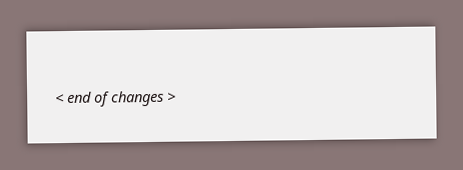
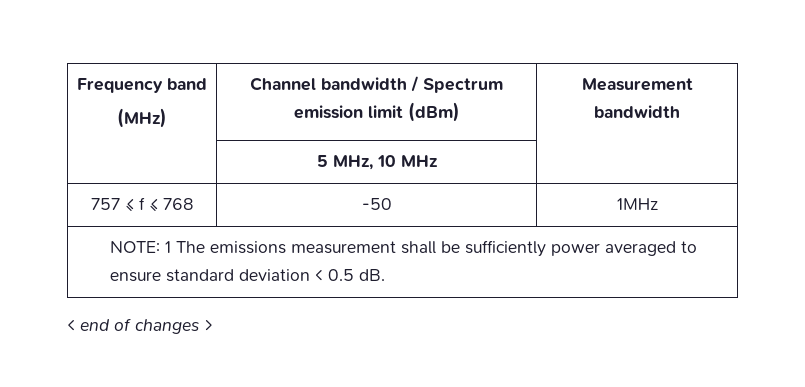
(55, 99) none -> [77,78,207,93] [117,108,167,128] [250,76,504,93] [293,102,460,122] [581,78,693,91] [594,105,680,118] [316,155,438,170] [90,197,194,212] [361,198,392,210] [616,198,658,210] [110,240,698,257] [110,269,386,282] Frequency band // (MHz) | Channel bandwidth / Spectrum emission limit (dBm) | Measurement bandwidth // | 5 MHz, 10 MHz | // 757 ≤ f ≤ 768 | -50 | 1MHz // NOTE: 1 The emissions measurement shall be sufficiently power averaged to ensure standard deviation < 0.5 dB. //

